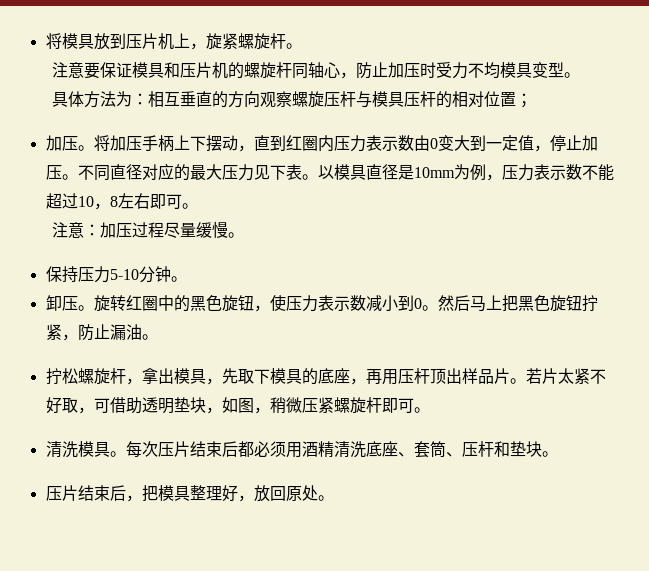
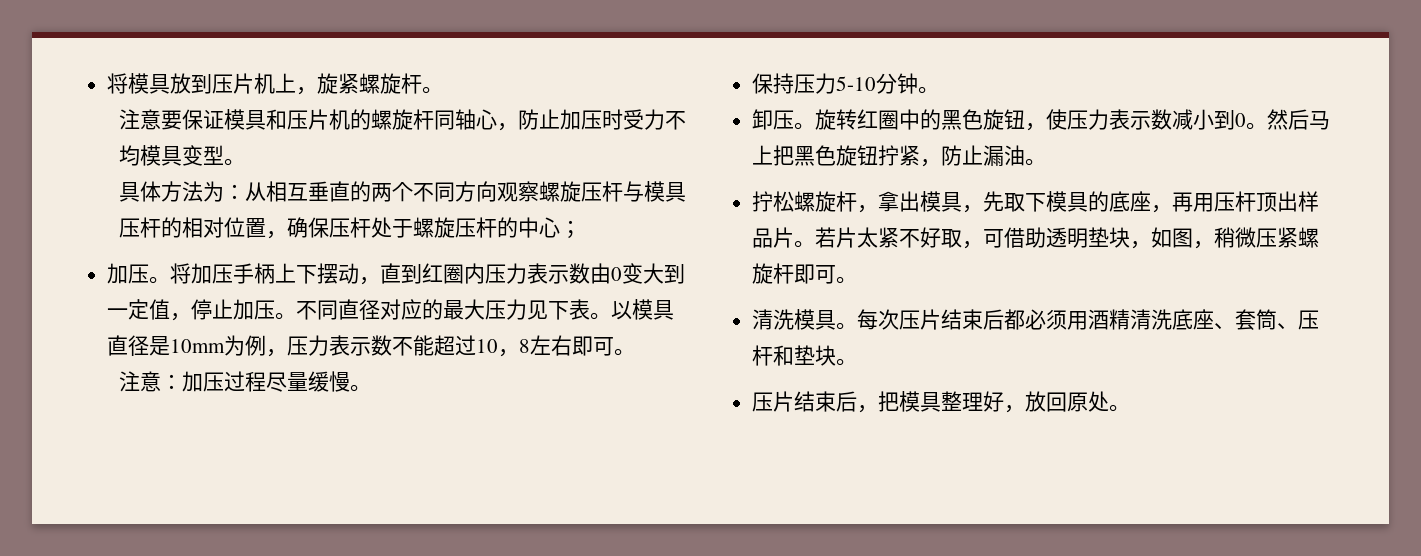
(148, 99) none -> [244,182,266,201] 从
(228, 99) none -> [370,182,455,202] 两个不同
(516, 99) none -> [265,217,560,239] ，确保压杆处于螺旋压杆的中心

